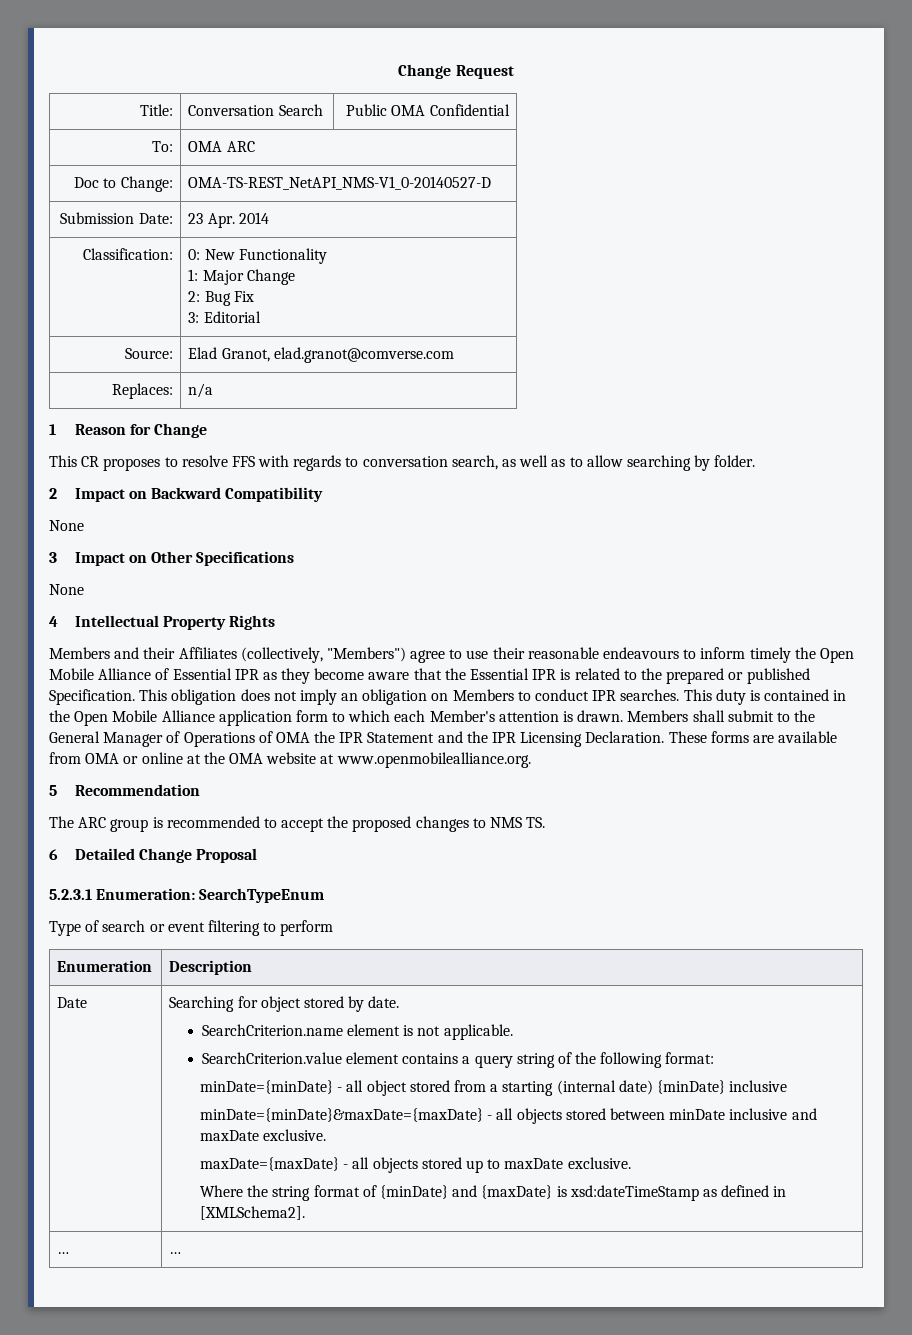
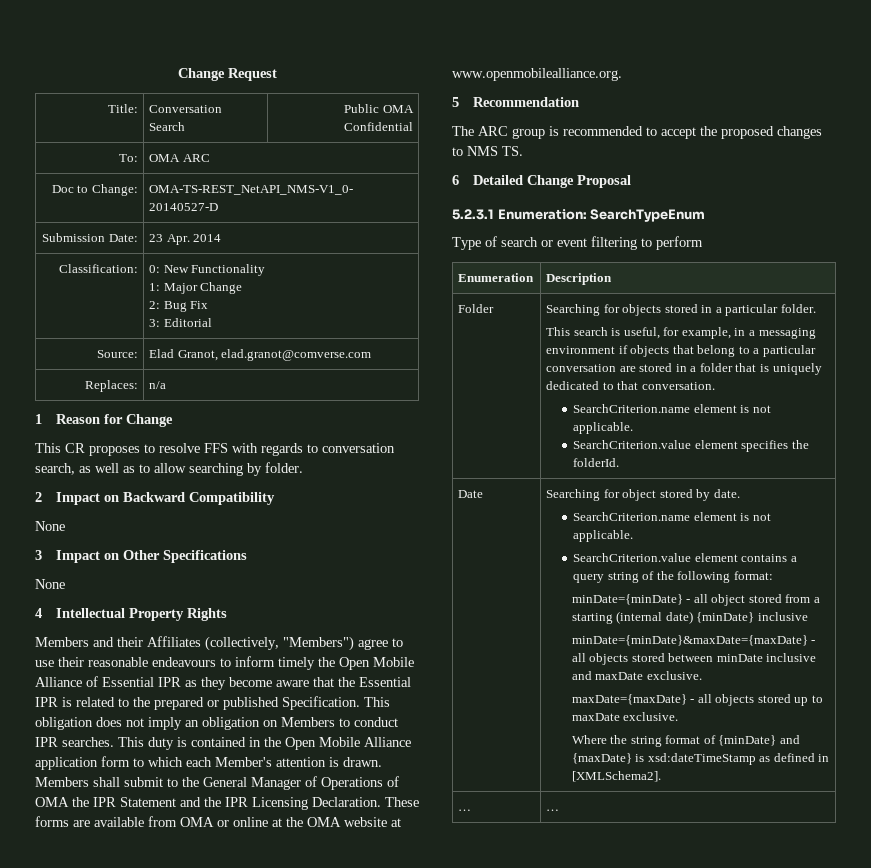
(253, 967) none -> [458,304,495,313] [546,304,816,316] [546,327,816,339] [546,345,816,357] [546,363,822,375] [546,381,715,390] [573,404,771,413] [573,422,634,434] [573,440,809,452] [573,458,620,467] // Folder | Searching for objects stored in a particular folder. // This search is useful, for example, in a messaging environment if objects that belong to a particular conversation are stored in a folder that is uniquely dedicated to that conversation. // SearchCriterion.name element is not applicable. // SearchCriterion.value element specifies the folderId.

